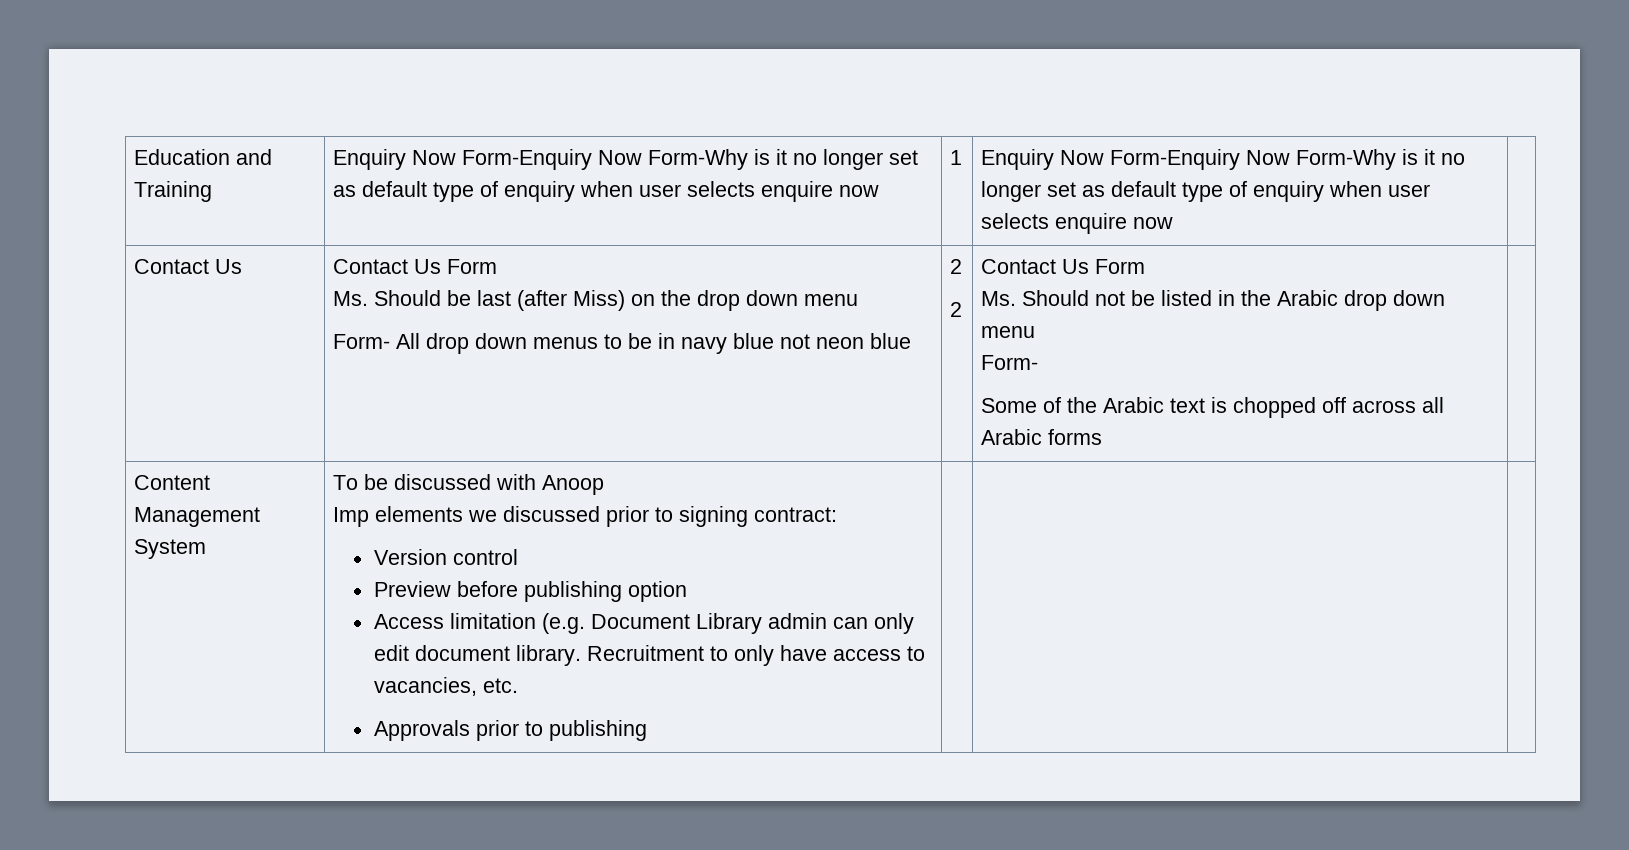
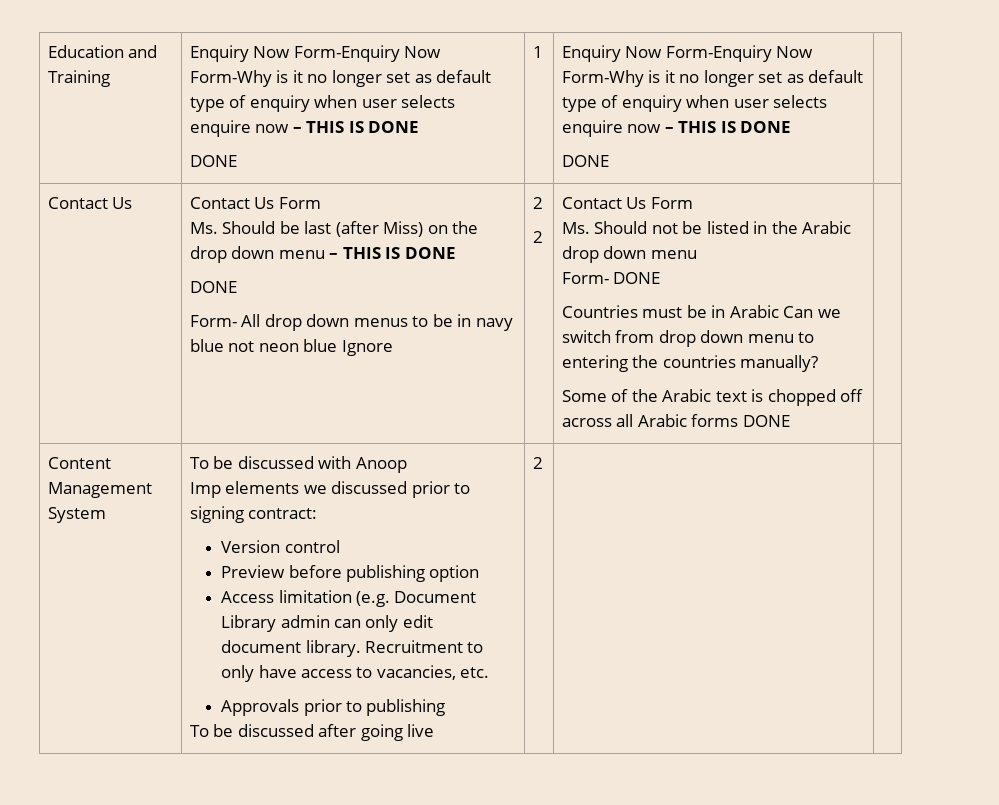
(880, 191) none -> [292,121,420,133] [189,155,237,167] – THIS IS DONE // DONE
(1174, 223) none -> [664,121,792,133] [561,155,609,167] – THIS IS DONE // DONE
(859, 300) none -> [329,247,456,259] [189,281,237,293] – THIS IS DONE // DONE
(912, 341) none -> [341,340,393,356] Ignore
(1039, 362) none -> [613,272,661,284] [561,305,841,318] [561,330,815,347] [561,355,819,372] DONE // Countries must be in Arabic Can we switch from drop down menu to entering the countries manually?
(1103, 437) none -> [742,415,790,427] DONE
(647, 730) | -> [189,724,435,741] [532,457,543,469] // To be discussed after going live | 2

